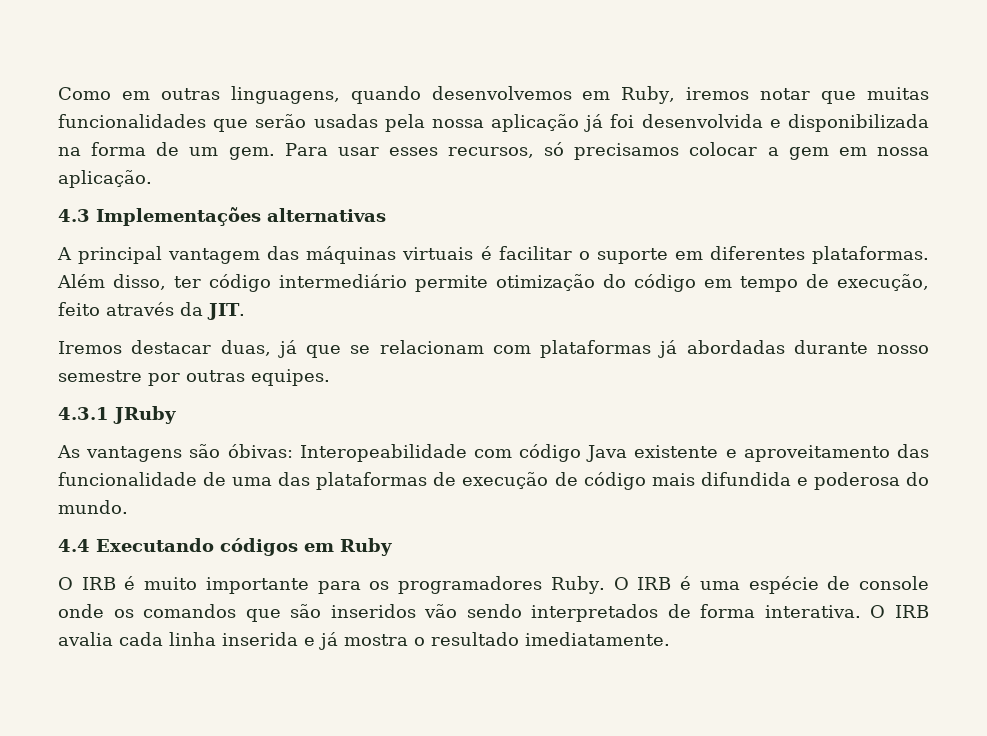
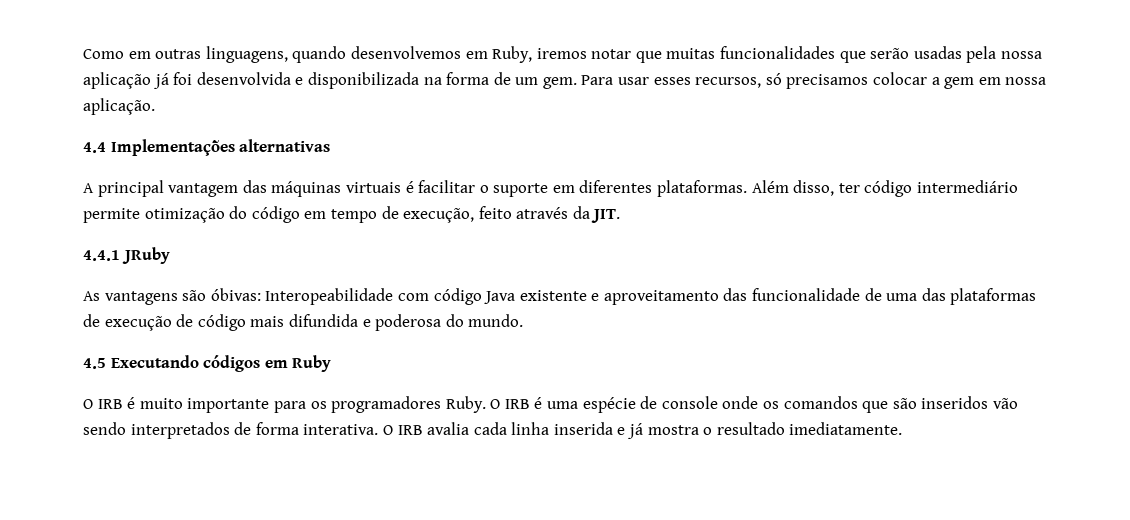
[58,209,90,222] 4.3 -> [83,142,106,153] 4.4
[58,340,929,358] [58,369,330,386] [58,407,109,420] Iremos destacar duas, já que se relacionam com plataformas já abordadas durante nosso semestre por outras equipes. // 4.3.1 -> [83,250,120,261] 4.4.1
[58,539,90,552] 4.4 -> [83,358,106,369] 4.5

